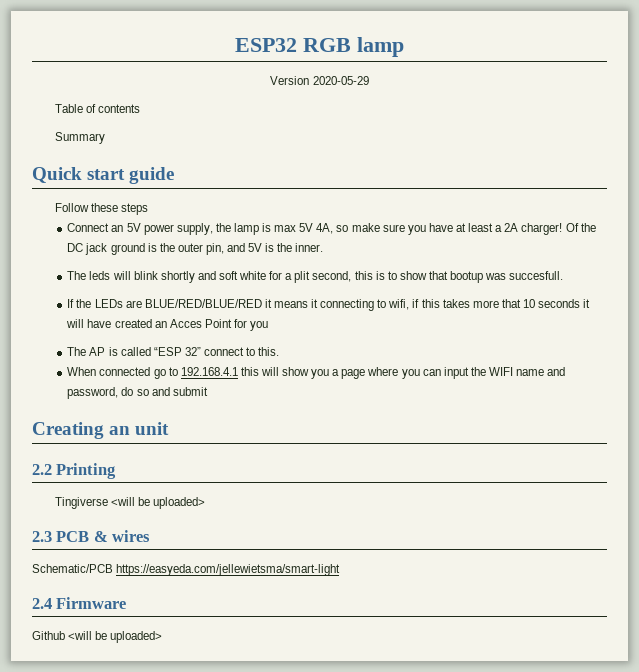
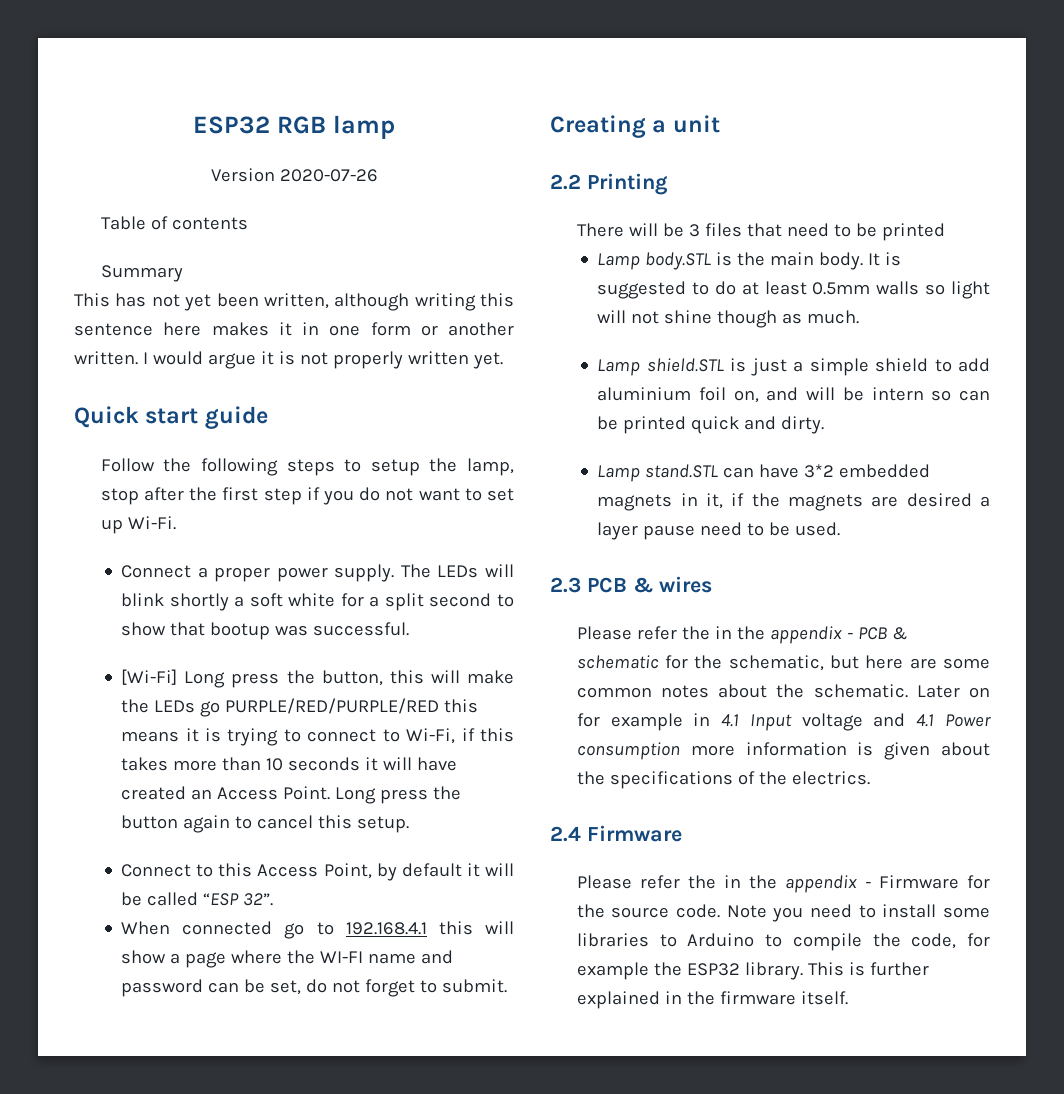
[312,76,369,85] 2020-05-29 -> [279,169,378,182] 2020-07-26
(105, 138) none -> [74,293,514,311] [74,322,514,336] [74,351,503,369] // This has not yet been written, although writing this sentence here makes it in one form or another written. I would argue it is not properly written yet.
[90,203,118,212] these -> [163,458,279,476] the following
[67,223,596,235] [67,243,324,255] [67,271,111,280] // Connect an 5V power supply, the lamp is max 5V 4A, so make sure you have at least a 2A charger! Of the DC jack ground is the outer pin, and 5V is the inner. // The leds -> [344,458,514,476] [100,487,514,505] [100,516,176,534] [121,564,479,582] to setup the lamp, stop after the first step if you do not want to set up Wi-Fi. // Connect a proper power supply. The LEDs
[197,271,216,280] and -> [234,596,245,607] a
[294,271,385,283] plit second, this is -> [384,593,492,611] split second
[509,271,564,280] [67,299,410,311] succesfull. // If the LEDs are BLUE/RED/BLUE/RED it means it connecting to wifi, -> [313,622,410,636] [121,669,515,688] [121,698,479,717] [121,728,456,746] successful. // [Wi-Fi] Long press the button, this will make the LEDs go PURPLE/RED/PURPLE/RED this means it is trying to connect to Wi-Fi,
[501,299,521,308] that -> [222,757,262,771] than
[169,319,269,331] [67,347,280,356] Acces Point for you // The AP is called “ESP 32” connect to this. -> [217,786,462,804] [121,815,410,833] [121,863,515,881] [121,892,274,906] Access Point. Long press the button again to cancel this setup. // Connect to this Access Point, by default it will be called “ESP 32”.
[311,369,330,379] you -> (167, 957) none
[401,367,566,379] [67,387,208,399] you can input the WIFI name and password, do so and submit -> [287,950,454,964] [121,979,508,997] the WI-FI name and password can be set, do not forget to submit.
[109,426,131,435] an -> [652,120,667,133] a
[54,497,205,509] [32,530,151,542] [32,564,341,576] [32,597,127,609] [32,631,163,643] Tingiverse <will be uploaded> // 2.3 PCB & wires // Schematic/PCB https://easyeda.com/jellewietsma/smart-light // 2.4 Firmware // Github <will be uploaded> -> [576,223,945,241] [597,252,902,270] [597,281,991,299] [597,310,860,328] [597,358,991,376] [597,387,991,403] [597,416,825,434] [597,464,931,482] [597,493,990,511] [597,522,841,540] [550,576,713,593] [576,626,907,644] [576,655,990,671] [576,684,990,698] [576,713,991,731] [576,742,990,760] [576,771,870,789] [550,825,682,842] [576,875,990,893] [576,904,990,922] [576,933,990,951] [576,962,929,980] [576,991,848,1009] There will be 3 files that need to be printed // Lamp body.STL is the main body. It is suggested to do at least 0.5mm walls so light will not shine though as much. // Lamp shield.STL is just a simple shield to add aluminium foil on, and will be intern so can be printed quick and dirty. // Lamp stand.STL can have 3*2 embedded magnets in it, if the magnets are desired a layer pause need to be used. // 2.3 PCB & wires // Please refer the in the appendix - PCB & schematic for the schematic, but here are some common notes about the schematic. Later on for example in 4.1 Input voltage and 4.1 Power consumption more information is given about the specifications of the electrics. // 2.4 Firmware // Please refer the in the appendix - Firmware for the source code. Note you need to install some libraries to Arduino to compile the code, for example the ESP32 library. This is further explained in the firmware itself.

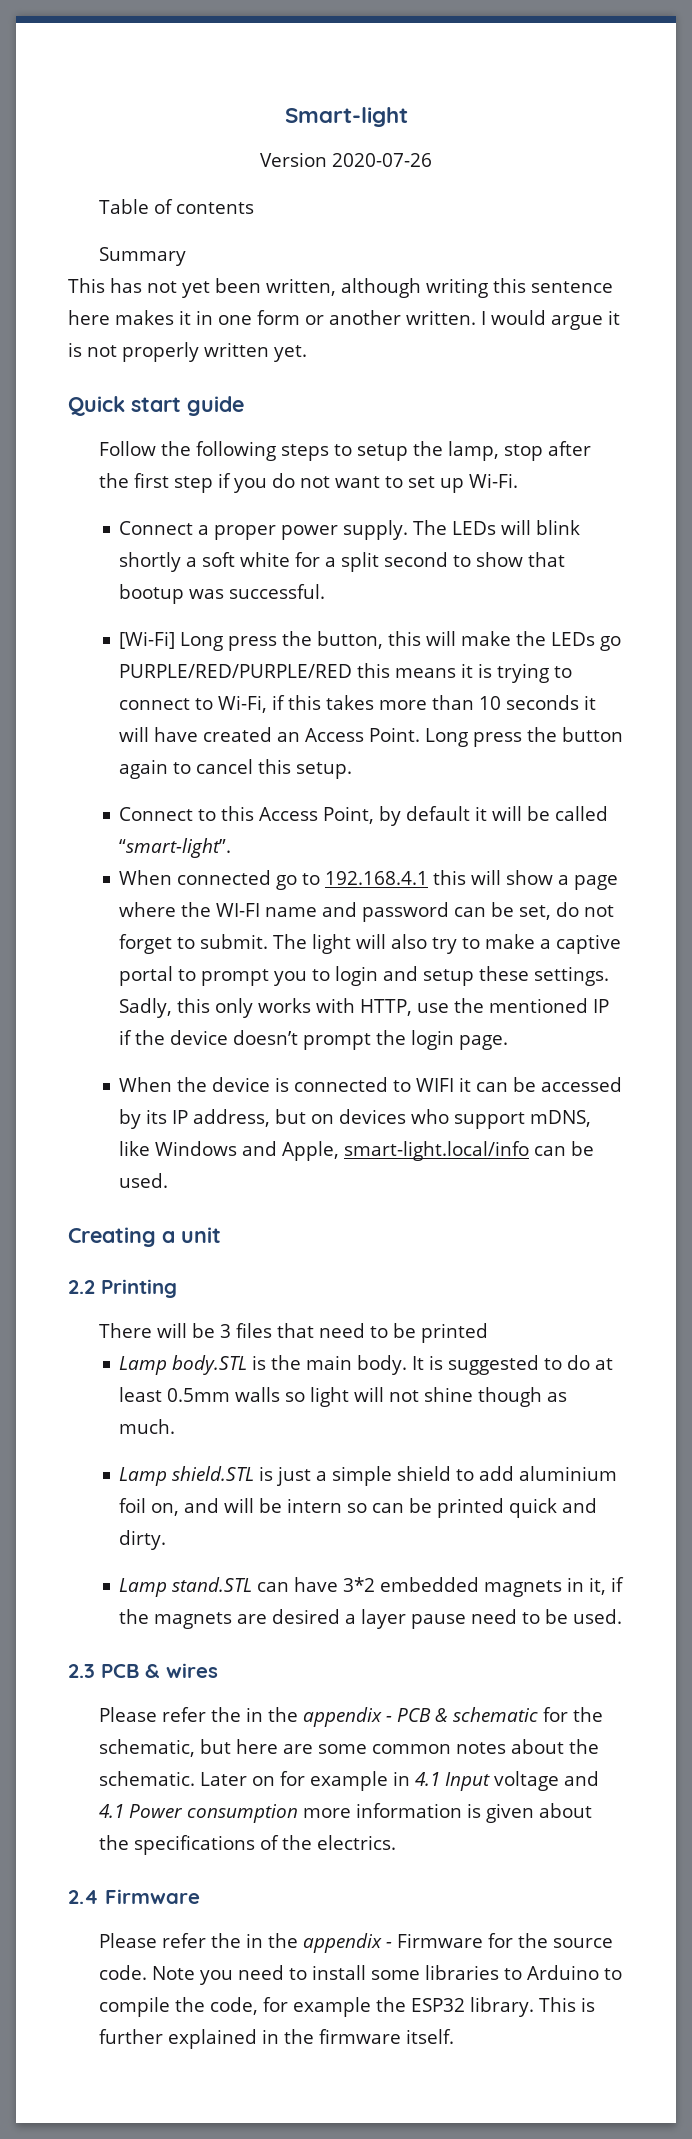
[193,115,395,139] ESP32 RGB lamp -> [284,107,408,127] Smart-light
[203,893,274,906] “ESP 32”. -> [119,838,232,858] “smart-light”.
(508, 986) none -> [273,934,622,954] [119,966,610,986] [119,998,610,1018] [119,1030,509,1050] [119,1077,623,1092] [119,1109,592,1129] [119,1141,595,1161] [119,1173,169,1188] The light will also try to make a captive portal to prompt you to login and setup these settings. Sadly, this only works with HTTP, use the mentioned IP if the device doesn’t prompt the login page. // When the device is connected to WIFI it can be accessed by its IP address, but on devices who support mDNS, like Windows and Apple, smart-light.local/info can be used.

